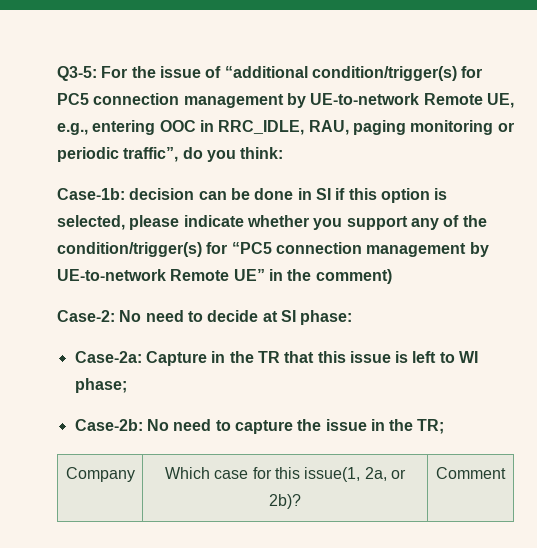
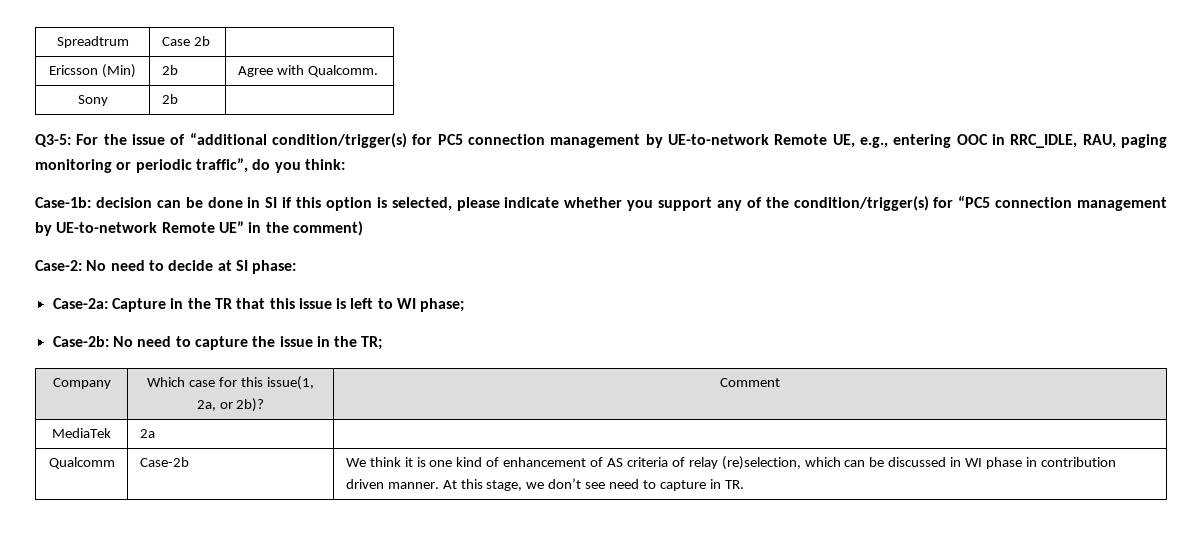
(57, 73) none -> [56,36,129,48] [161,36,210,46] [49,64,136,78] [161,65,178,75] [237,65,378,77] [77,95,108,106] [161,94,178,104] Spreadtrum | Case 2b | // Ericsson (Min) | 2b | Agree with Qualcomm. // Sony | 2b | //
(506, 473) none -> [52,428,111,438] [139,429,155,438] [48,457,115,469] [139,457,189,467] [345,456,1116,470] [345,478,744,491] // MediaTek | 2a | // Qualcomm | Case-2b | We think it is one kind of enhancement of AS criteria of relay (re)selection, which can be discussed in WI phase in contribution driven manner. At this stage, we don’t see need to capture in TR.

